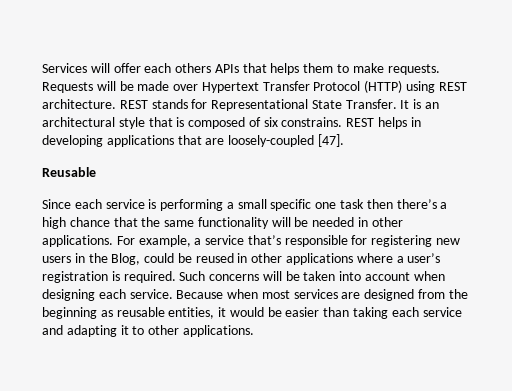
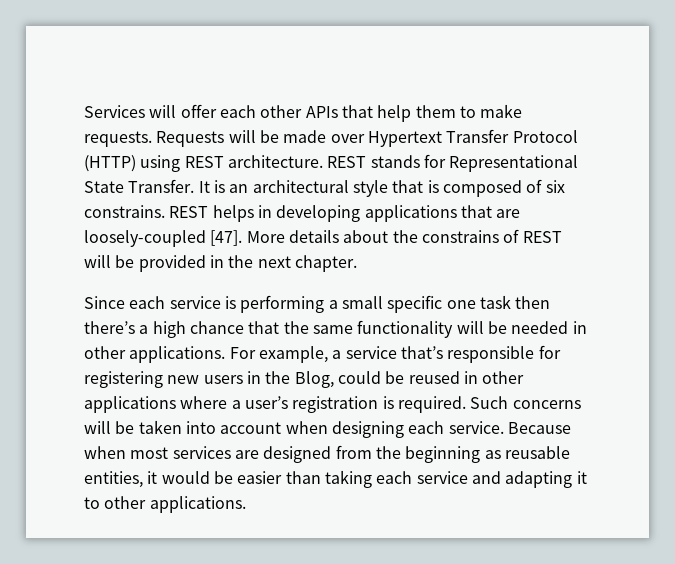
[175,63,212,73] others -> [260,105,303,118] other
[270,63,300,75] helps -> [377,105,412,122] help
[42,167,96,177] // Reusable -> [246,229,562,243] [84,255,357,272] More details about the constrains of REST will be provided in the next chapter.

